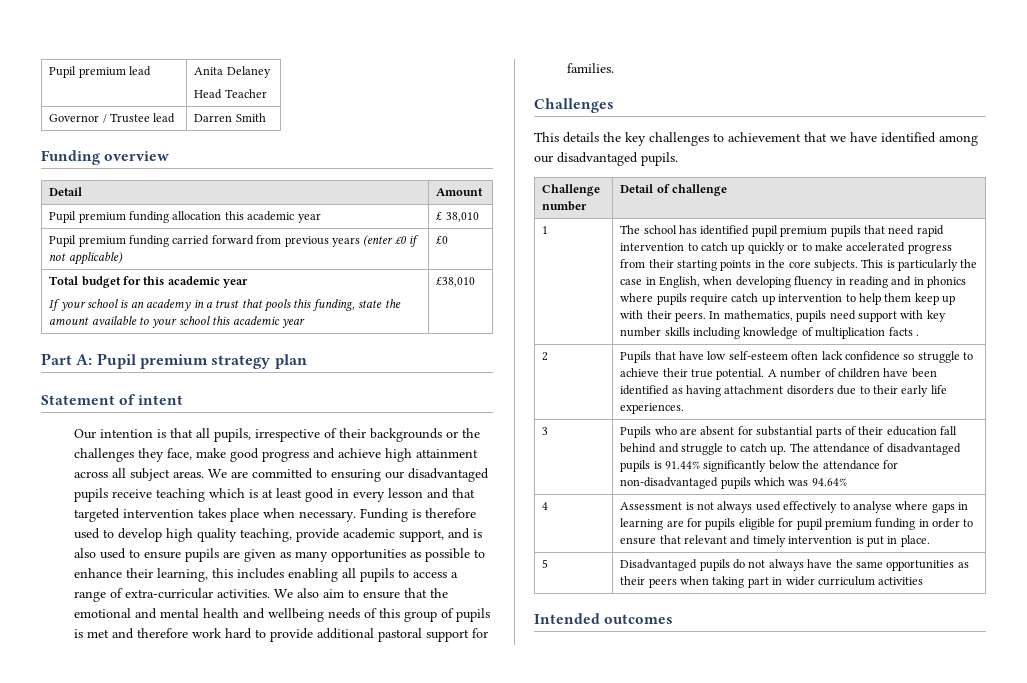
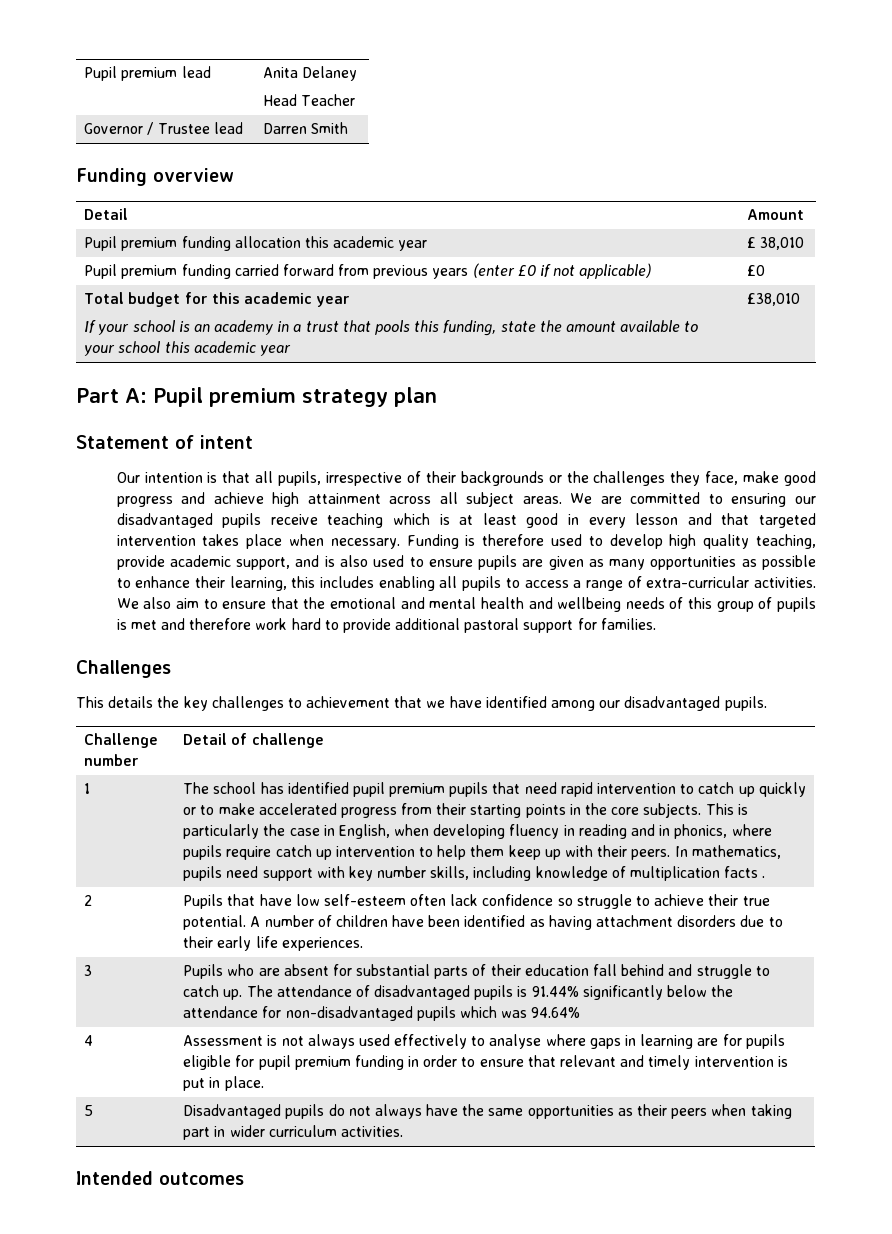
[927,276,967,288] phonics -> [674,824,728,839] phonics,
[664,327,690,336] skills -> [430,866,470,880] skills,
[878,577,924,585] activities -> [340,1126,403,1137] activities.

